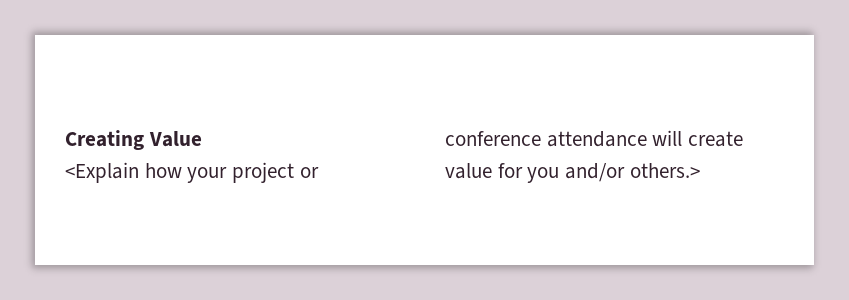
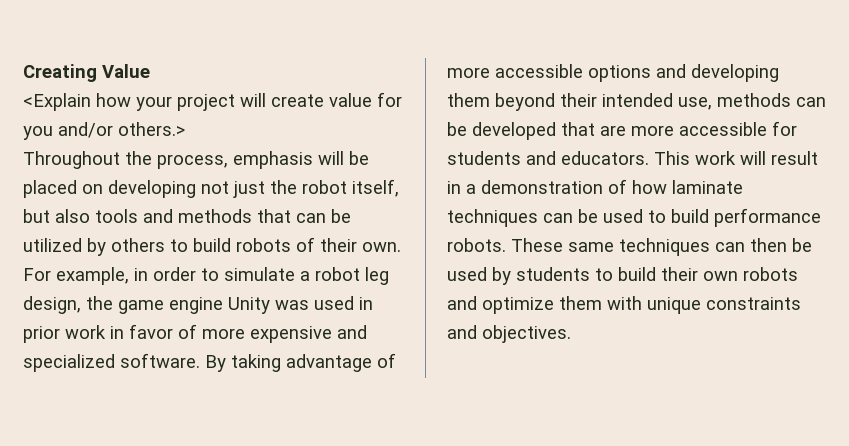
[299,167,319,178] [445,131,647,147] or conference attendance -> (235, 102) none
(700, 170) none -> [23,151,369,169] [23,179,399,198] [23,209,351,223] [23,237,401,256] [23,267,389,285] [23,296,373,314] [23,324,367,343] [23,353,396,372] [447,64,779,82] [447,93,826,111] [447,121,797,140] [447,151,818,165] [447,179,743,194] [447,208,821,227] [447,238,812,256] [447,267,798,285] [447,296,801,314] [447,325,571,343] // Throughout the process, emphasis will be placed on developing not just the robot itself, but also tools and methods that can be utilized by others to build robots of their own. For example, in order to simulate a robot leg design, the game engine Unity was used in prior work in favor of more expensive and specialized software. By taking advantage of more accessible options and developing them beyond their intended use, methods can be developed that are more accessible for students and educators. This work will result in a demonstration of how laminate techniques can be used to build performance robots. These same techniques can then be used by students to build their own robots and optimize them with unique constraints and objectives.

